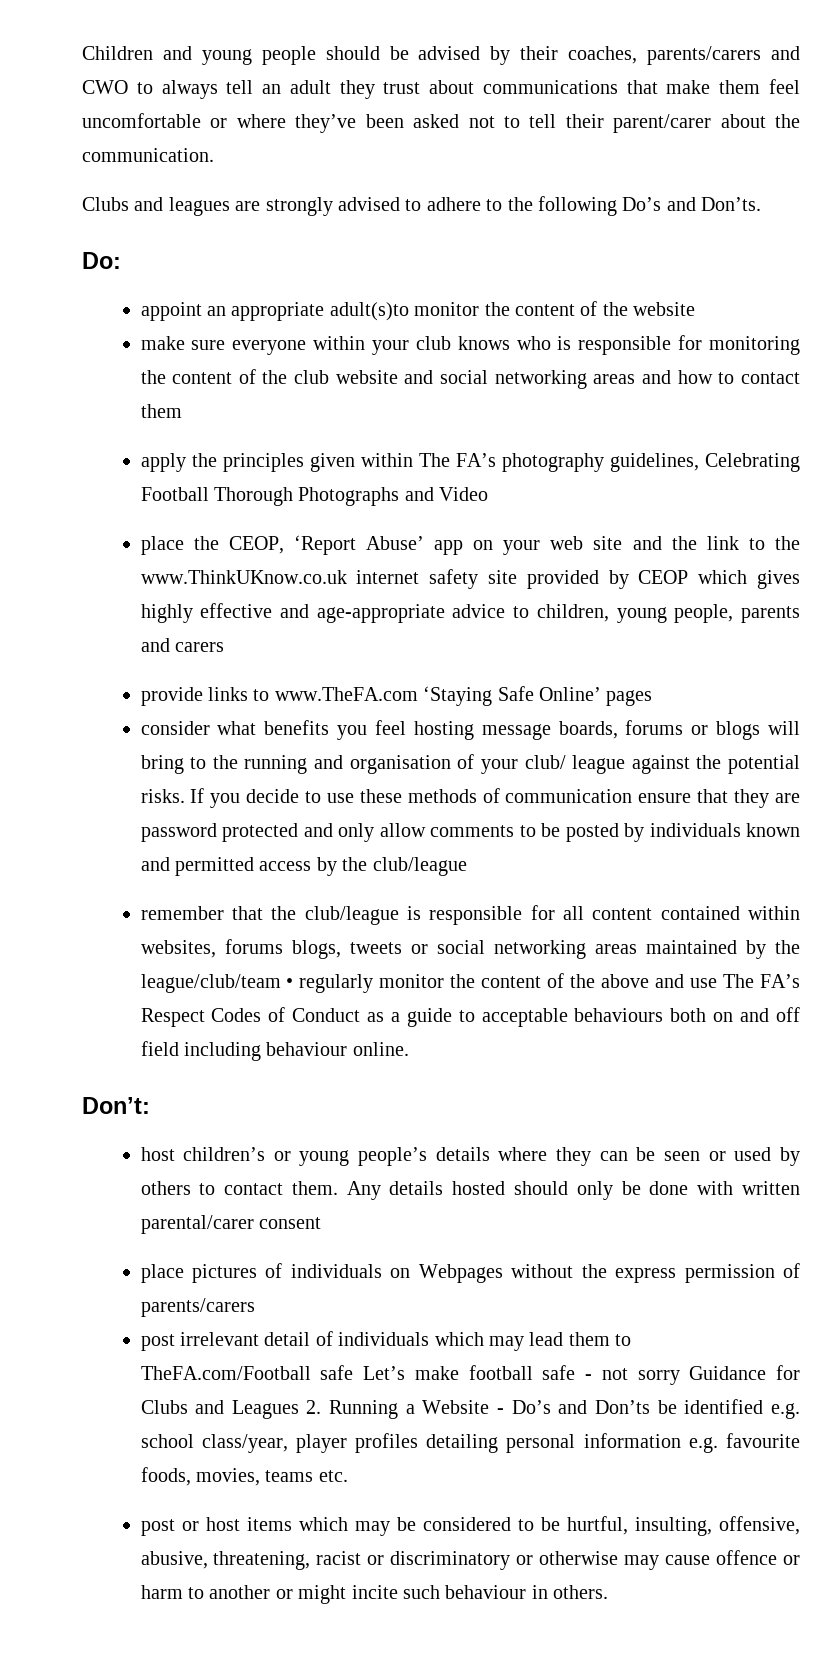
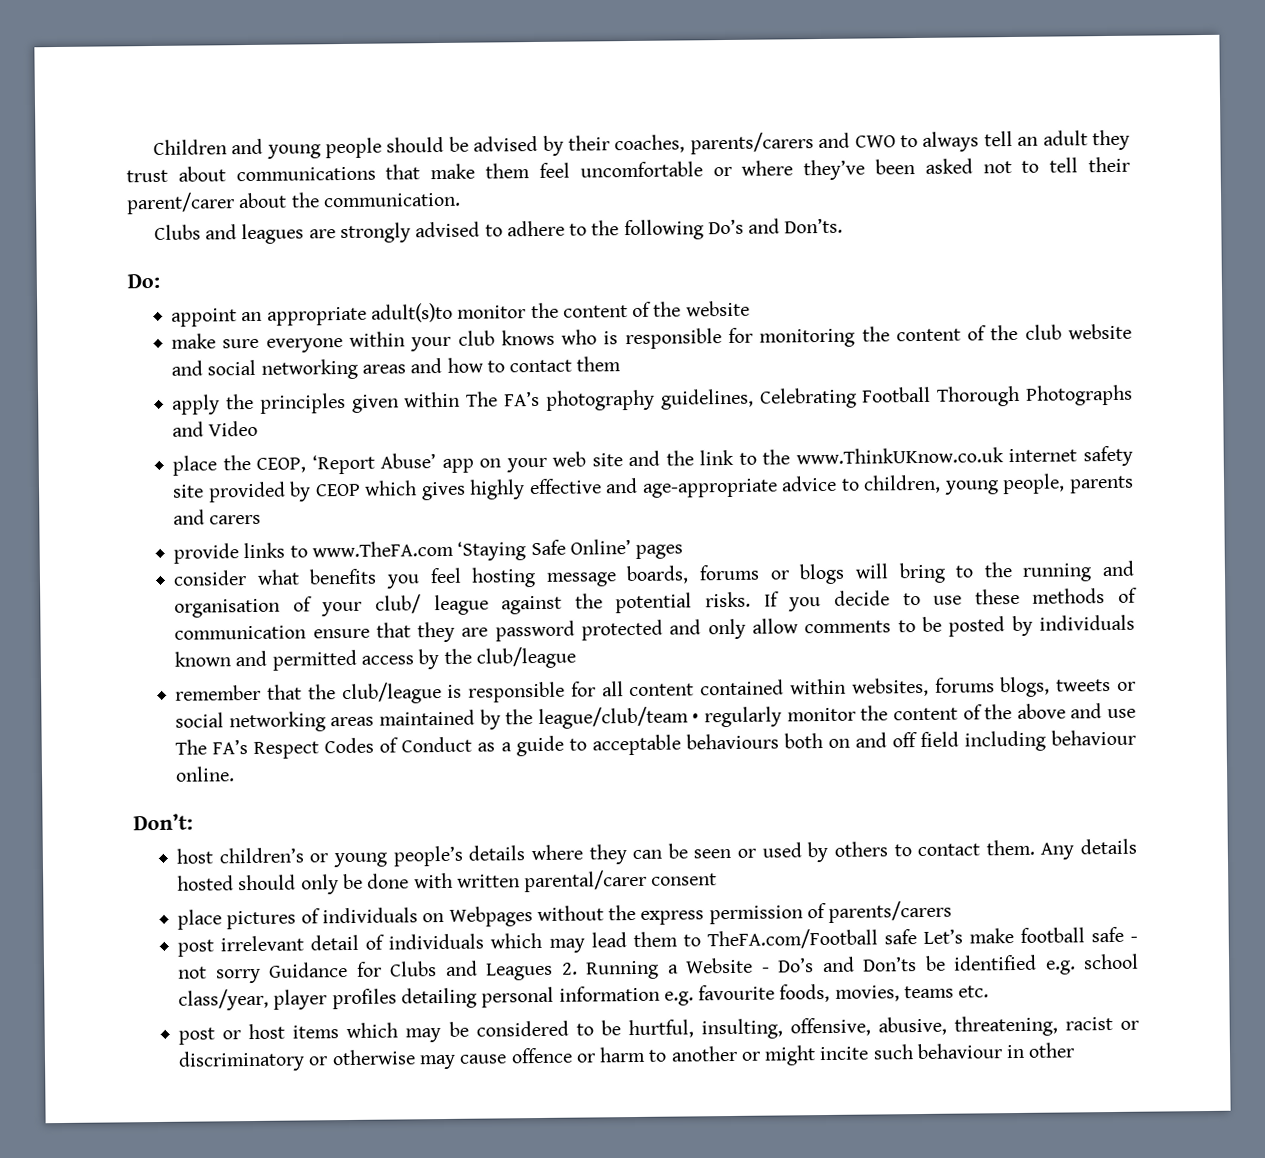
[553,1585,609,1599] others. -> [1028,1042,1076,1058] other

